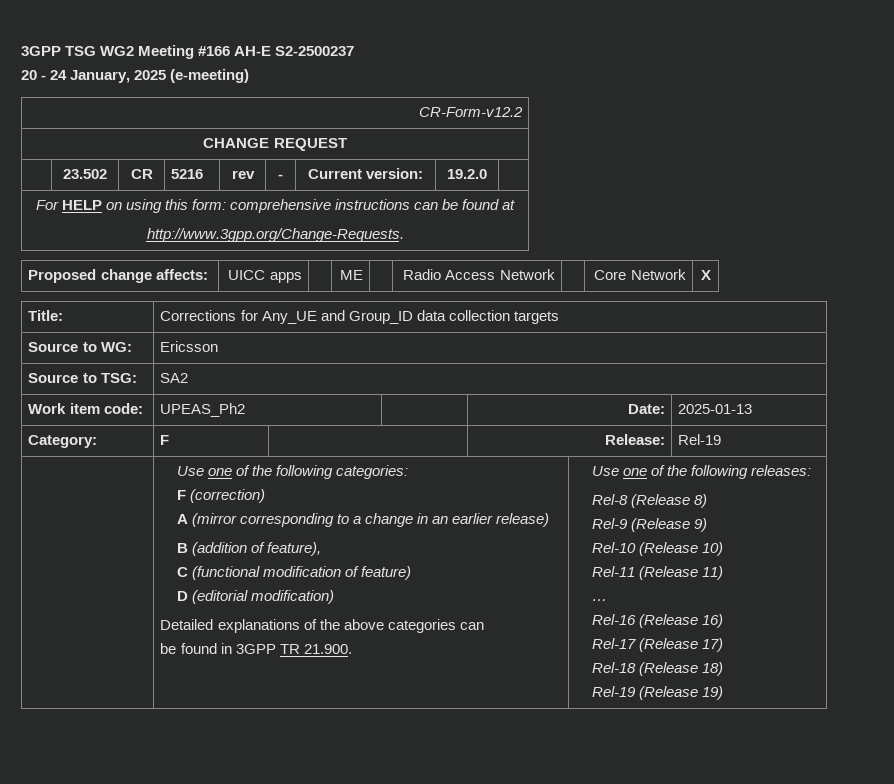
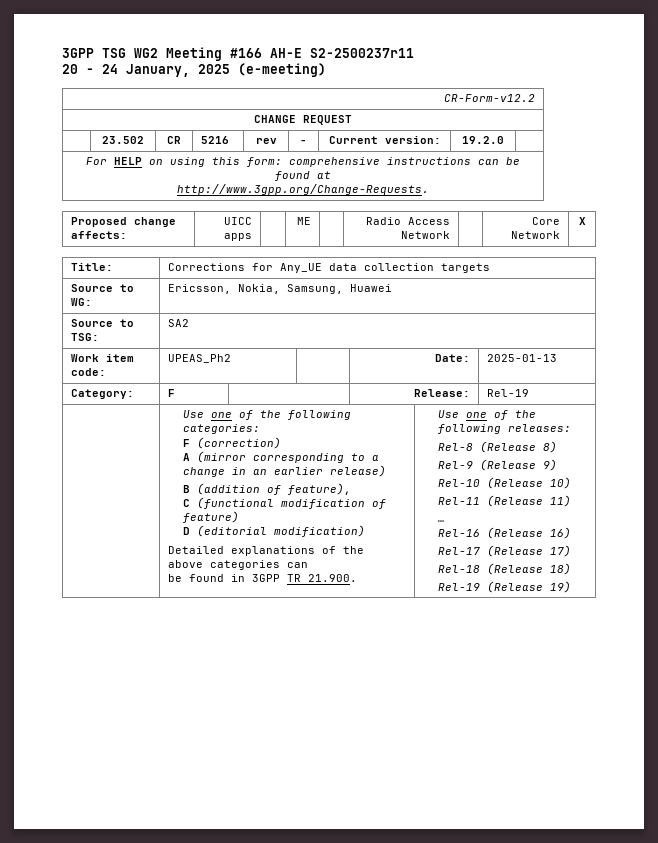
[275,46,355,56] S2-2500237 -> [310,48,414,58] S2-2500237r11
[320,310,413,324] and Group_ID -> (323, 268) none
[160,341,219,352] Ericsson -> [168,284,393,294] Ericsson, Nokia, Samsung, Huawei

